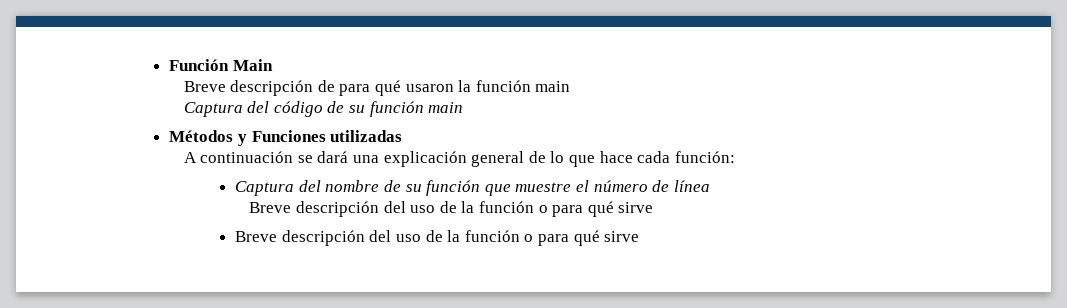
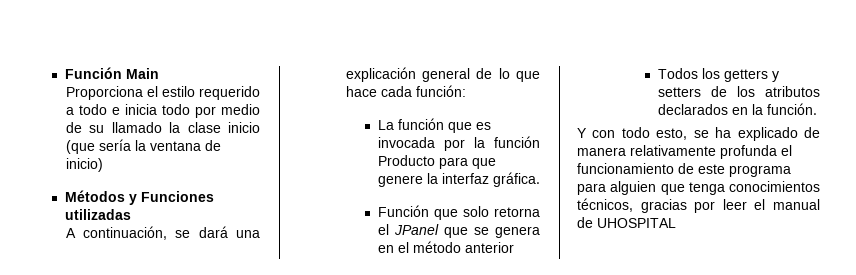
[183,80,571,96] [183,101,464,117] Breve descripción de para qué usaron la función main // Captura del código de su función main -> [65,86,260,100] [65,104,260,118] [65,122,260,133] [65,139,221,154] [65,158,103,172] Proporciona el estilo requerido a todo e inicia todo por medio de su llamado la clase inicio (que sería la ventana de inicio)
[200,151,294,163] continuación -> [83,226,168,240] continuación,
[235,180,710,196] [249,201,654,217] [235,230,640,246] Captura del nombre de su función que muestre el número de línea // Breve descripción del uso de la función o para qué sirve // Breve descripción del uso de la función o para qué sirve -> [377,118,491,133] [377,136,540,151] [377,155,496,169] [377,172,540,187] [377,205,540,220] [377,224,540,238] [377,241,514,253] [657,68,779,82] [657,86,820,97] [657,103,817,115] [577,127,820,141] [577,145,792,159] [577,163,791,177] [577,181,820,195] [577,198,820,213] [577,217,676,228] La función que es invocada por la función Producto para que genere la interfaz gráfica. // Función que solo retorna el JPanel que se genera en el método anterior // Todos los getters y setters de los atributos declarados en la función. // Y con todo esto, se ha explicado de manera relativamente profunda el funcionamiento de este programa para alguien que tenga conocimientos técnicos, gracias por leer el manual de UHOSPITAL

